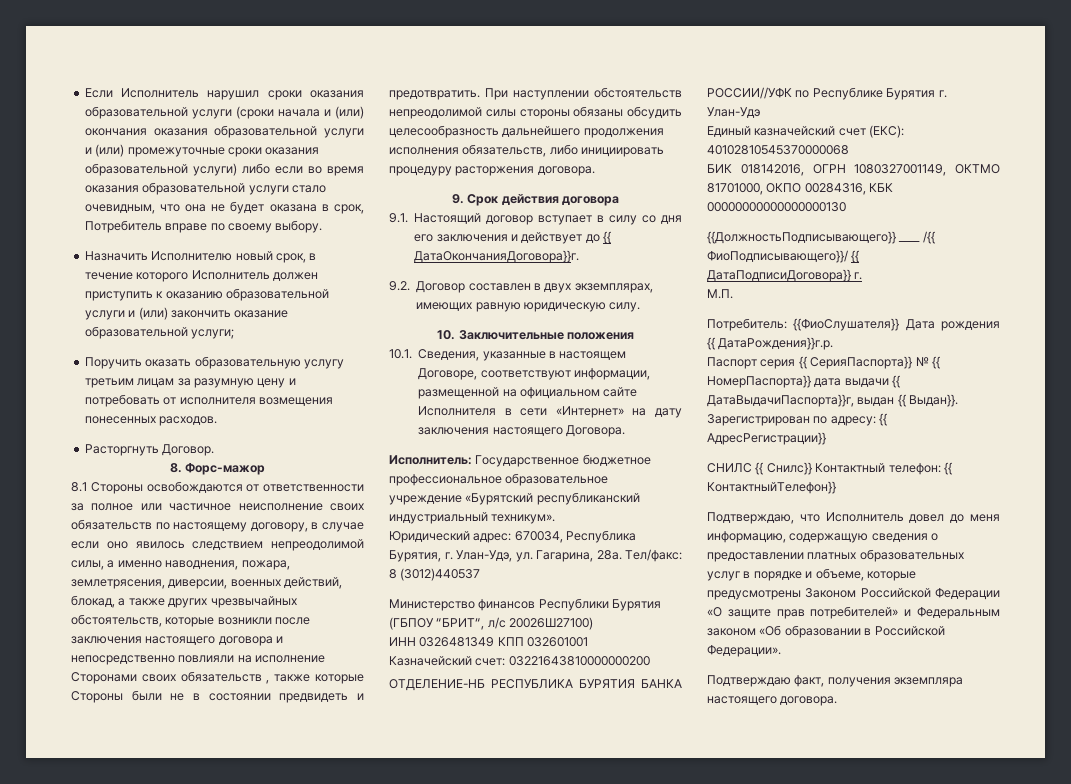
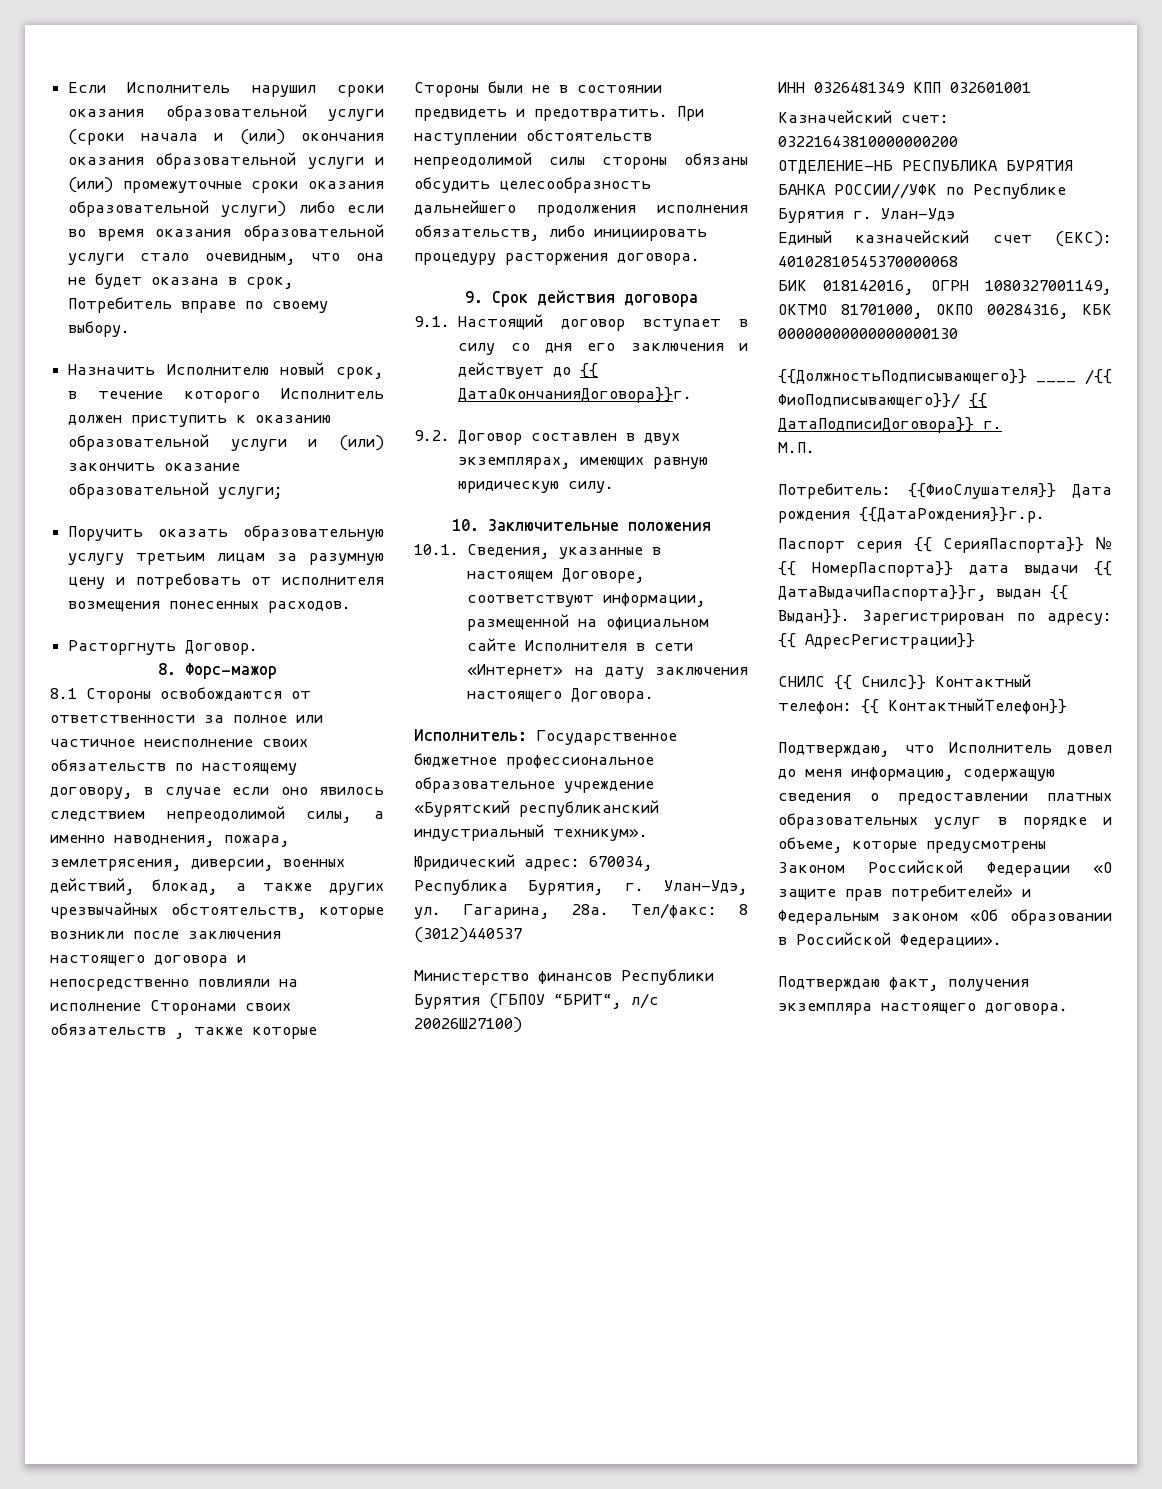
[707,337,834,350] {{ ДатаРождения}}г.р. -> [859,507,1045,523] {{ДатаРождения}}г.р.

